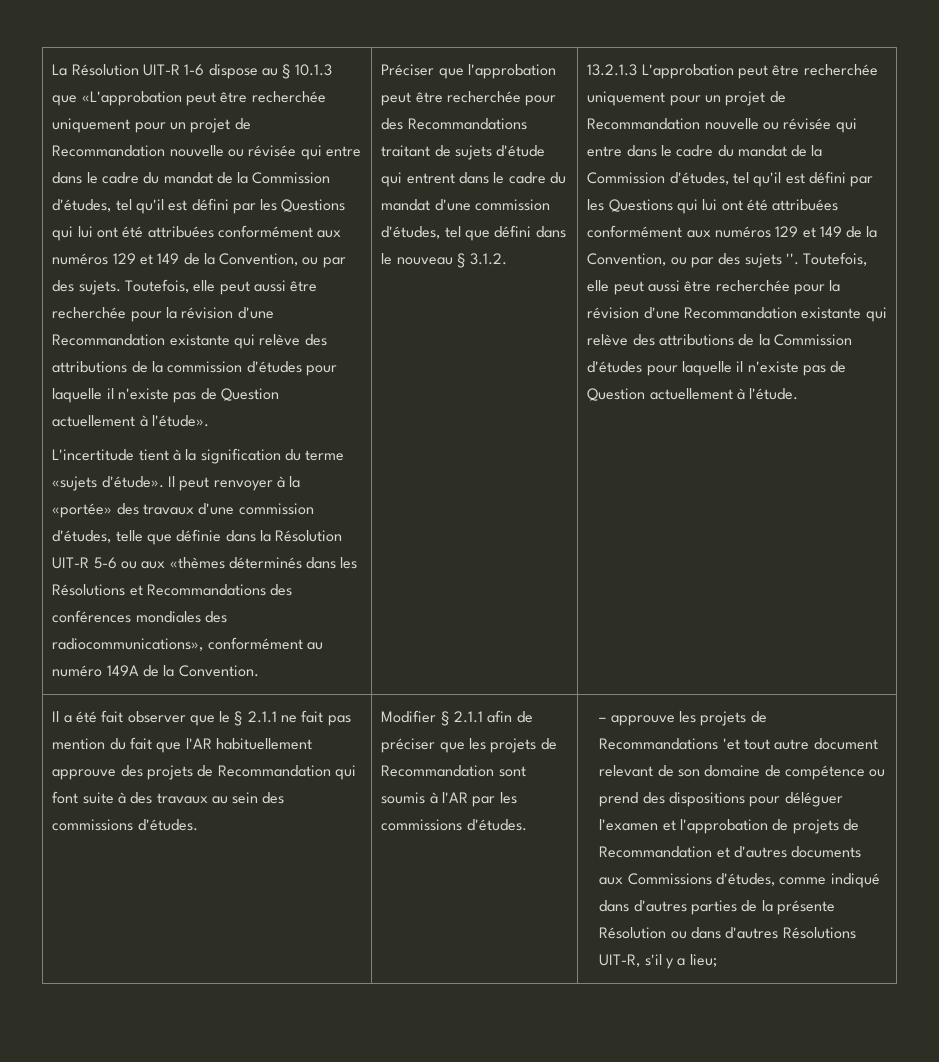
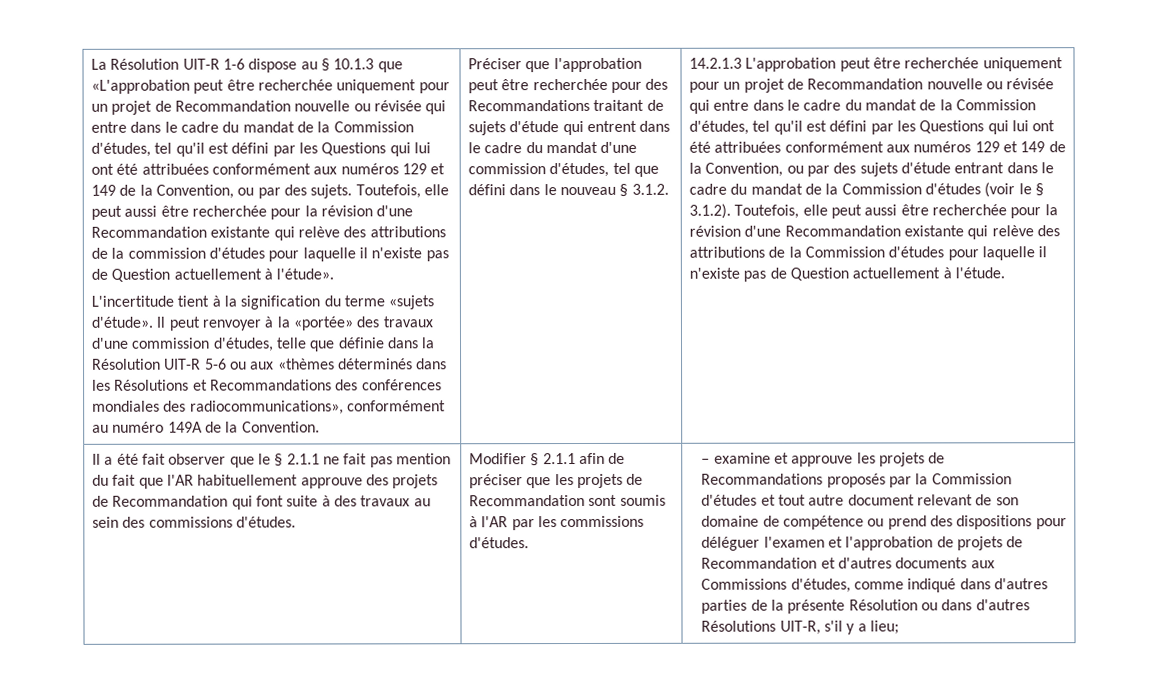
[587,64,638,76] 13.2.1.3 -> [689,57,743,69] 14.2.1.3
[785,253,799,265] ''. -> [901,162,1055,174] [689,182,1045,198] [689,203,732,219] d'étude entrant dans le cadre du mandat de la Commission d'études (voir le § 3.1.2).
(607, 719) none -> [713,452,789,464] examine et
[722,738,740,750] 'et -> [826,473,1012,488] [701,494,776,506] proposés par la Commission d'études et

